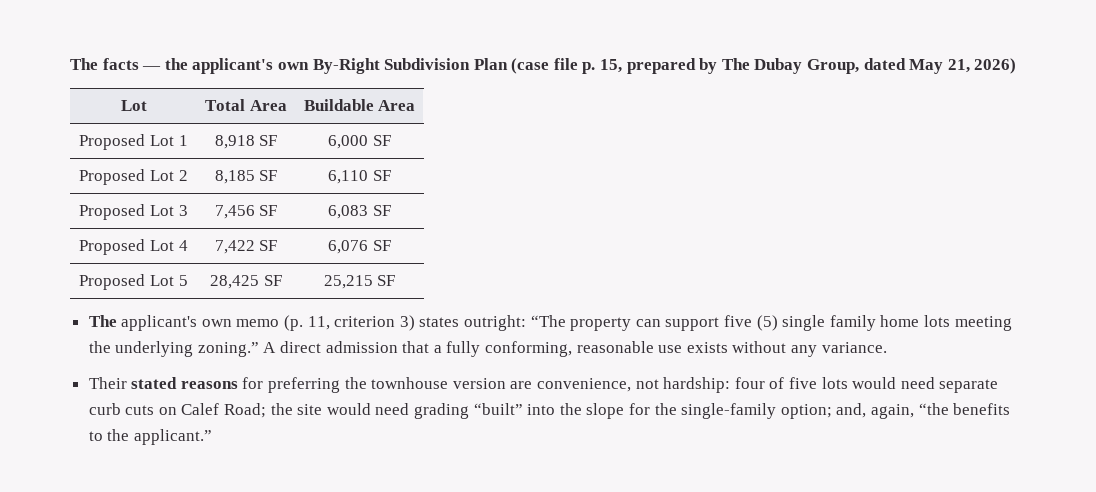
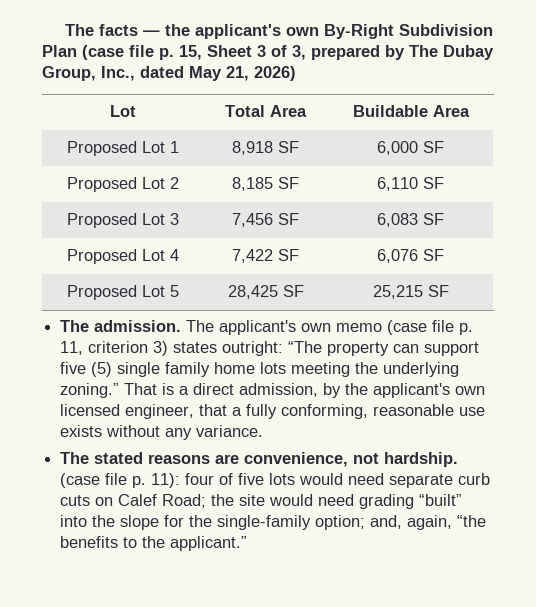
(623, 66) none -> [207,45,306,60] Sheet 3 of 3,
(860, 66) none -> [101,66,135,81] Inc.,
(117, 321) none -> [94,320,215,332] admission. The
[284,315,304,331] (p. -> [387,320,474,335] (case file p.
[263,341,398,353] A direct admission -> [124,383,486,398] [60,404,195,419] That is a direct admission, by the applicant's own licensed engineer,
[88,377,127,389] Their -> [60,452,90,464] The
[242,377,731,393] for preferring the townhouse version are convenience, not hardship: -> [215,452,459,467] [60,473,181,488] are convenience, not hardship. (case file p. 11):

